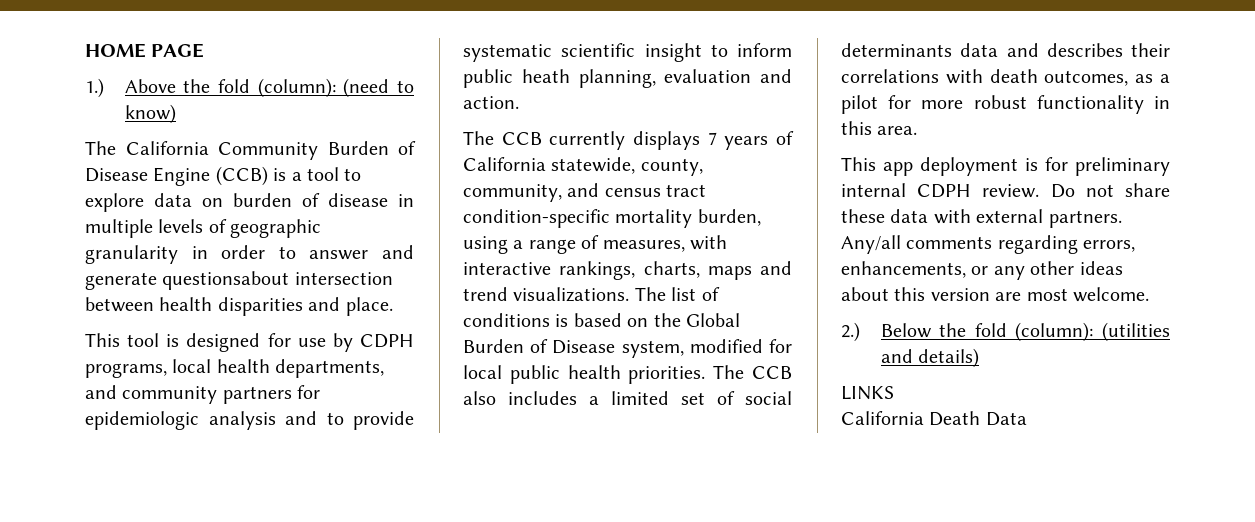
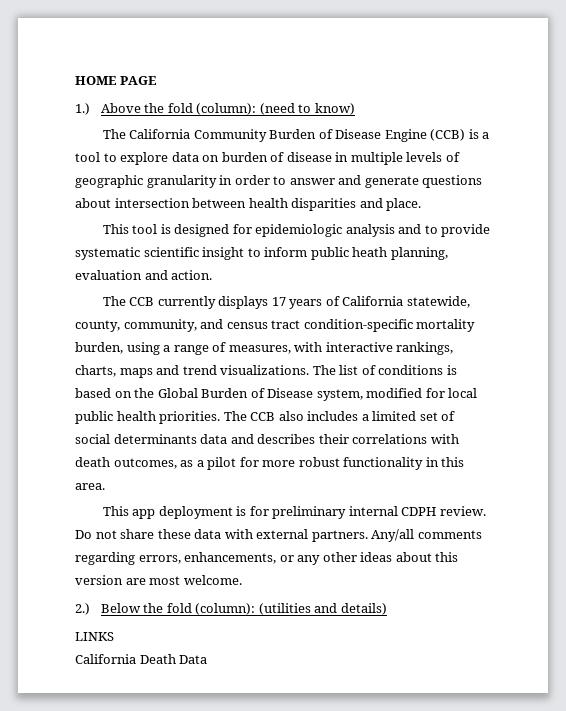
[162,271,290,290] questionsabout -> [422,175,483,188] [75,198,111,208] questions about
[297,333,414,352] [85,359,385,378] [85,385,321,404] use by CDPH programs, local health departments, and community partners for -> (252, 229) none
[707,132,717,145] 7 -> [271,297,286,306] 17

